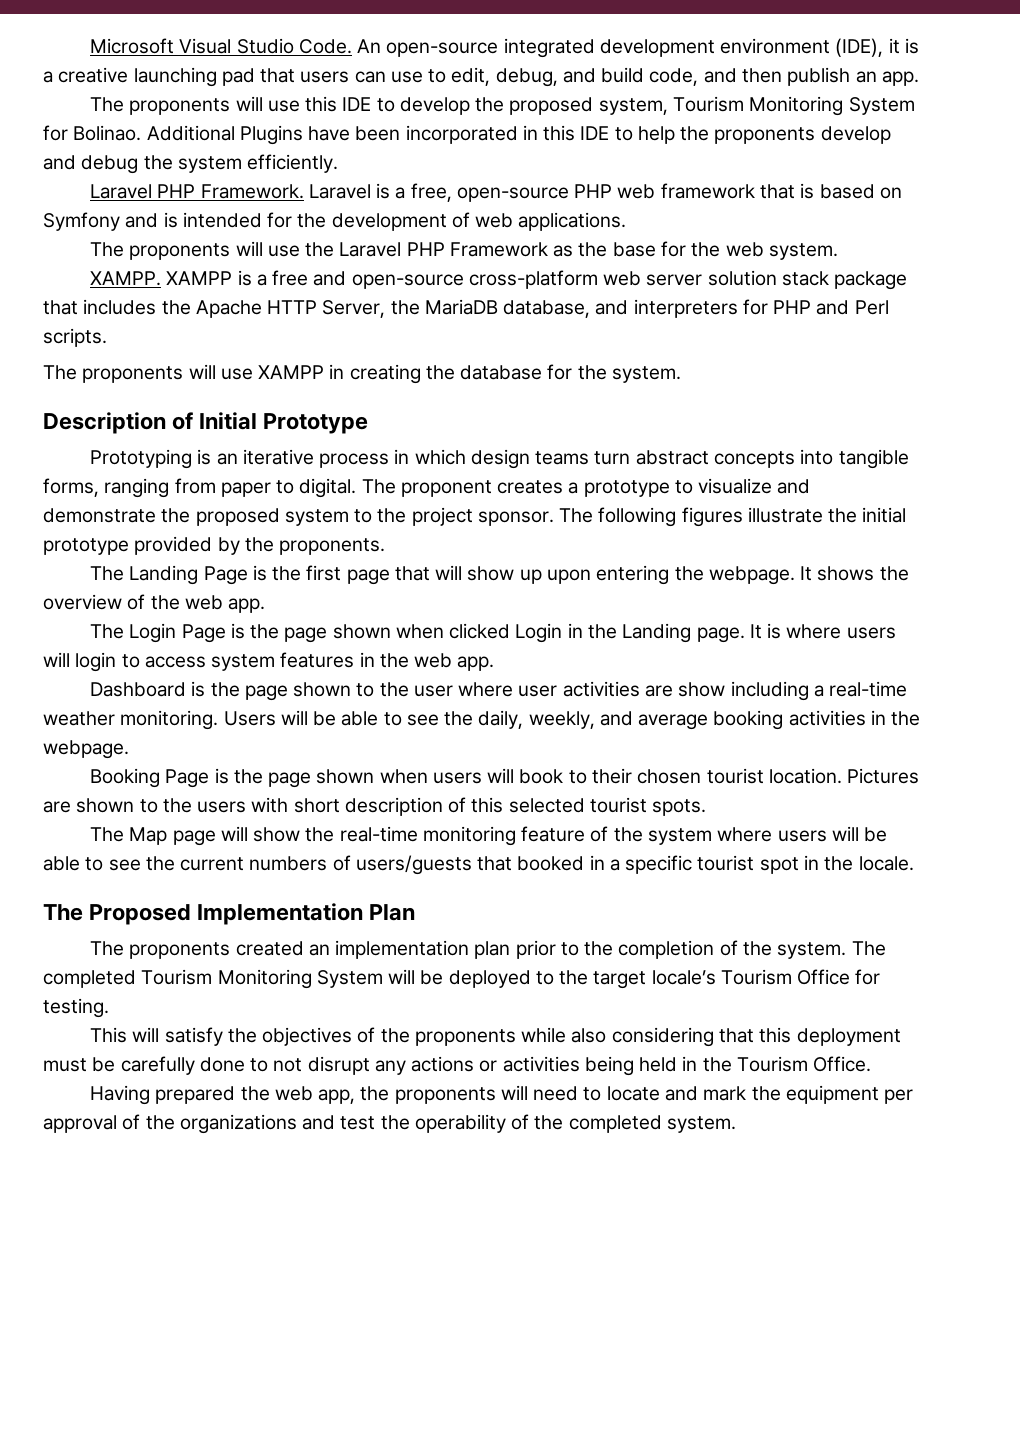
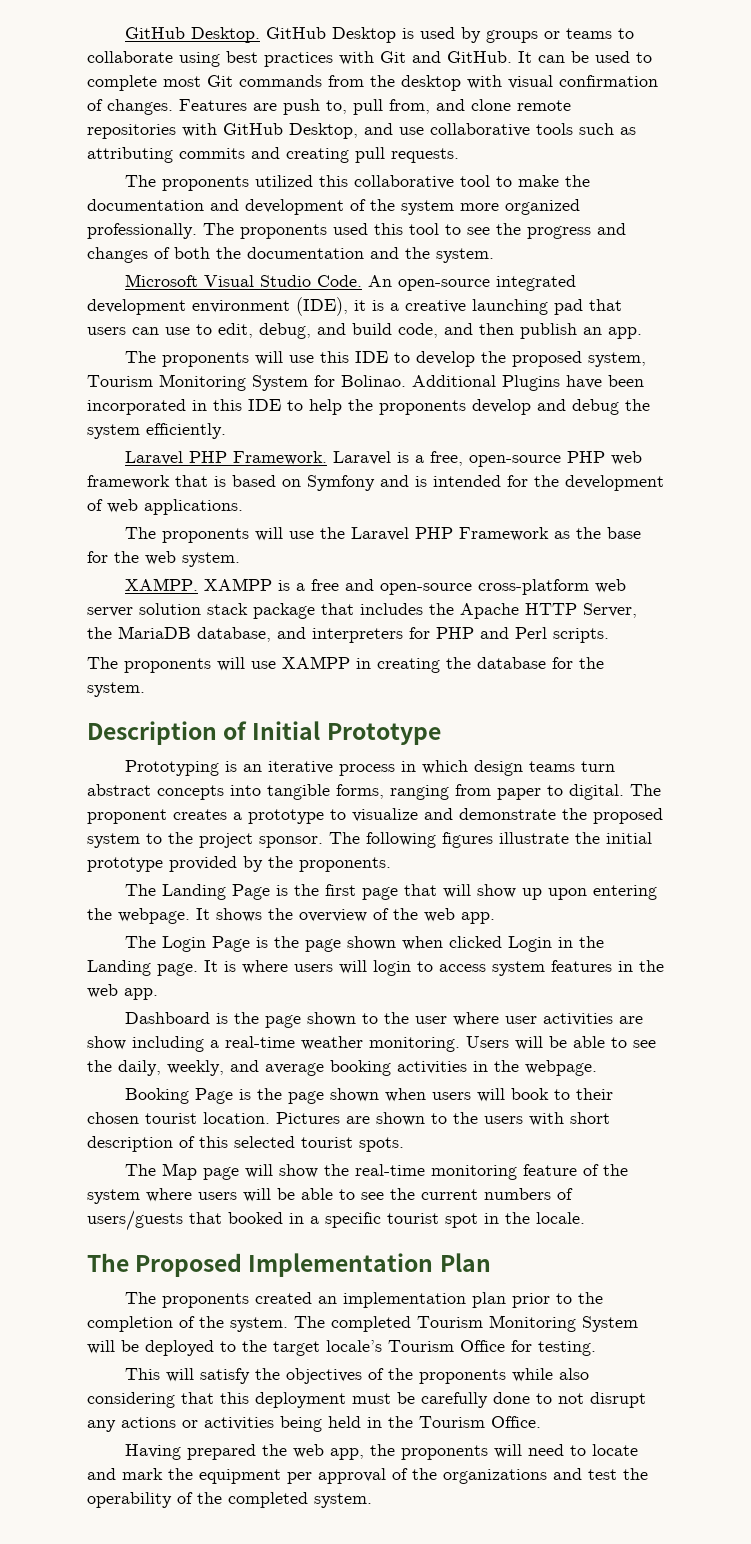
(90, 46) none -> [125,27,635,43] [87,51,652,67] [87,75,658,91] [87,99,571,115] [87,123,636,139] [87,147,459,163] [125,175,591,191] [87,199,580,215] [87,223,626,239] [87,247,494,263] GitHub Desktop. GitHub Desktop is used by groups or teams to collaborate using best practices with Git and GitHub. It can be used to complete most Git commands from the desktop with visual confirmation of changes. Features are push to, pull from, and clone remote repositories with GitHub Desktop, and use collaborative tools such as attributing commits and creating pull requests. // The proponents utilized this collaborative tool to make the documentation and development of the system more organized professionally. The proponents used this tool to see the progress and changes of both the documentation and the system. //

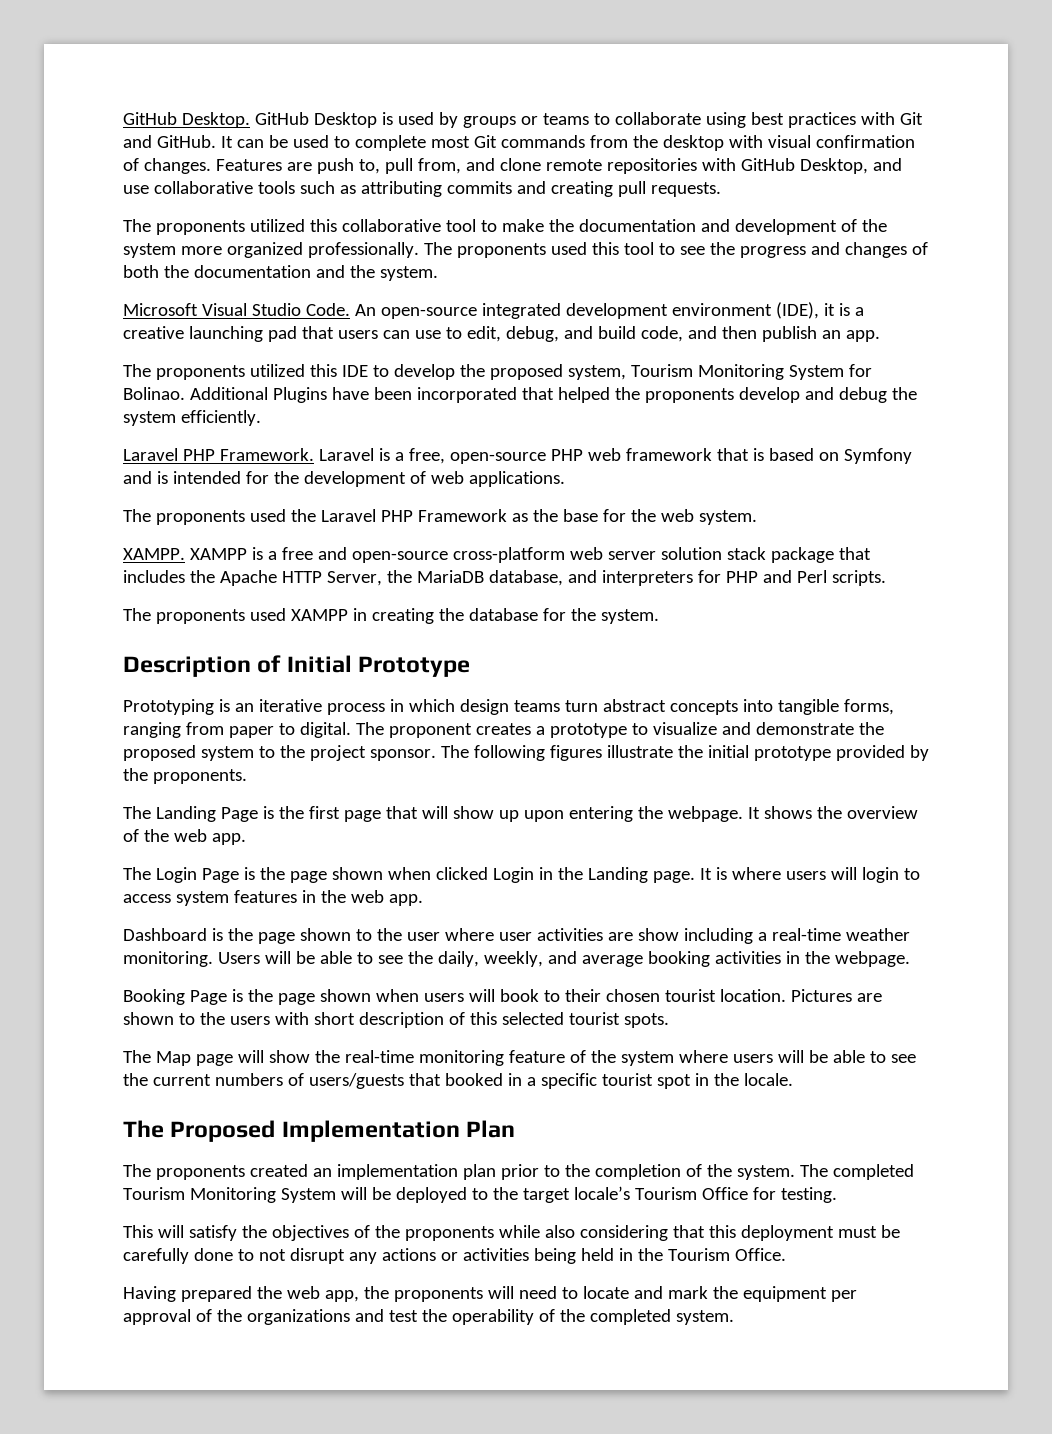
[255,351,315,365] will use -> [249,364,305,377] utilized
[192,399,342,415] in this IDE to help -> [521,387,610,403] that helped
[255,527,315,541] will use -> [249,509,286,522] used
[217,657,276,671] will use -> [249,608,286,621] used

